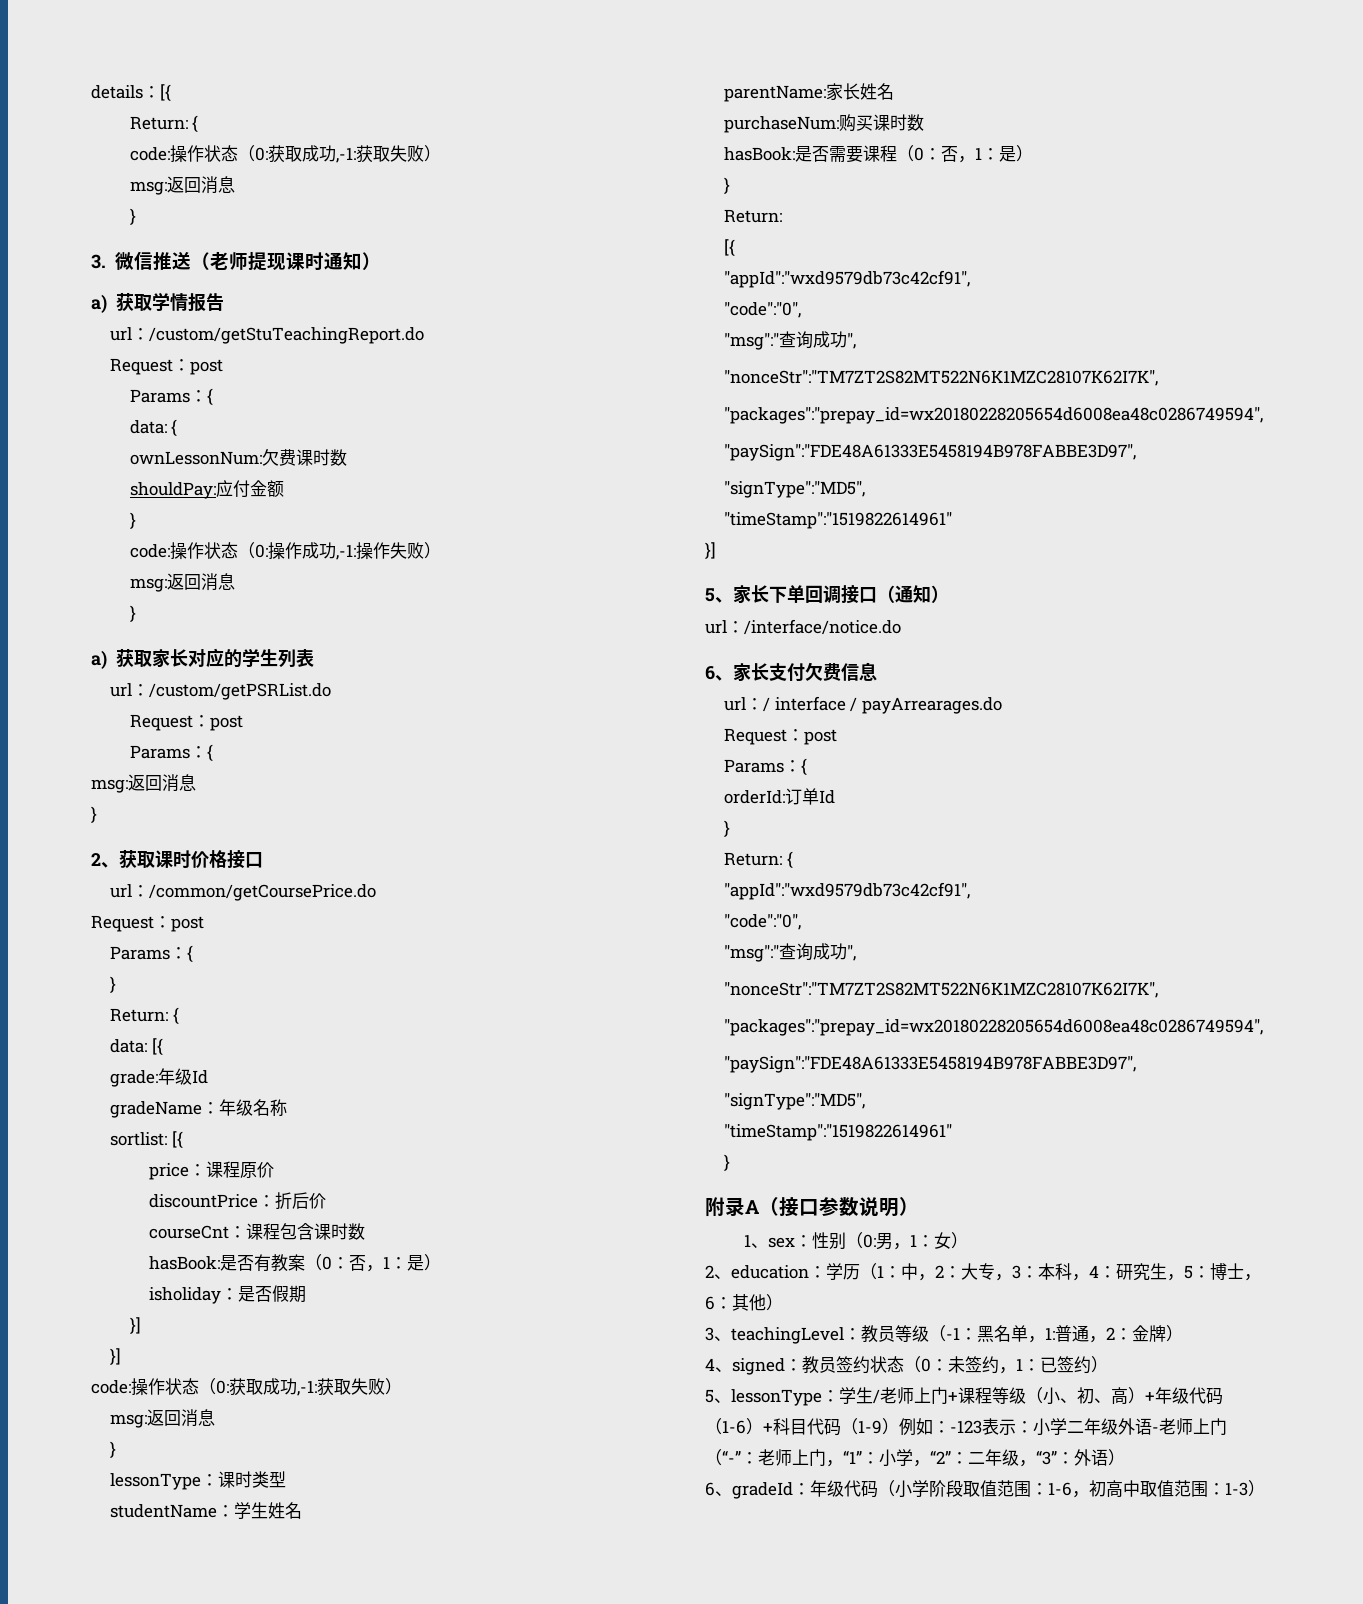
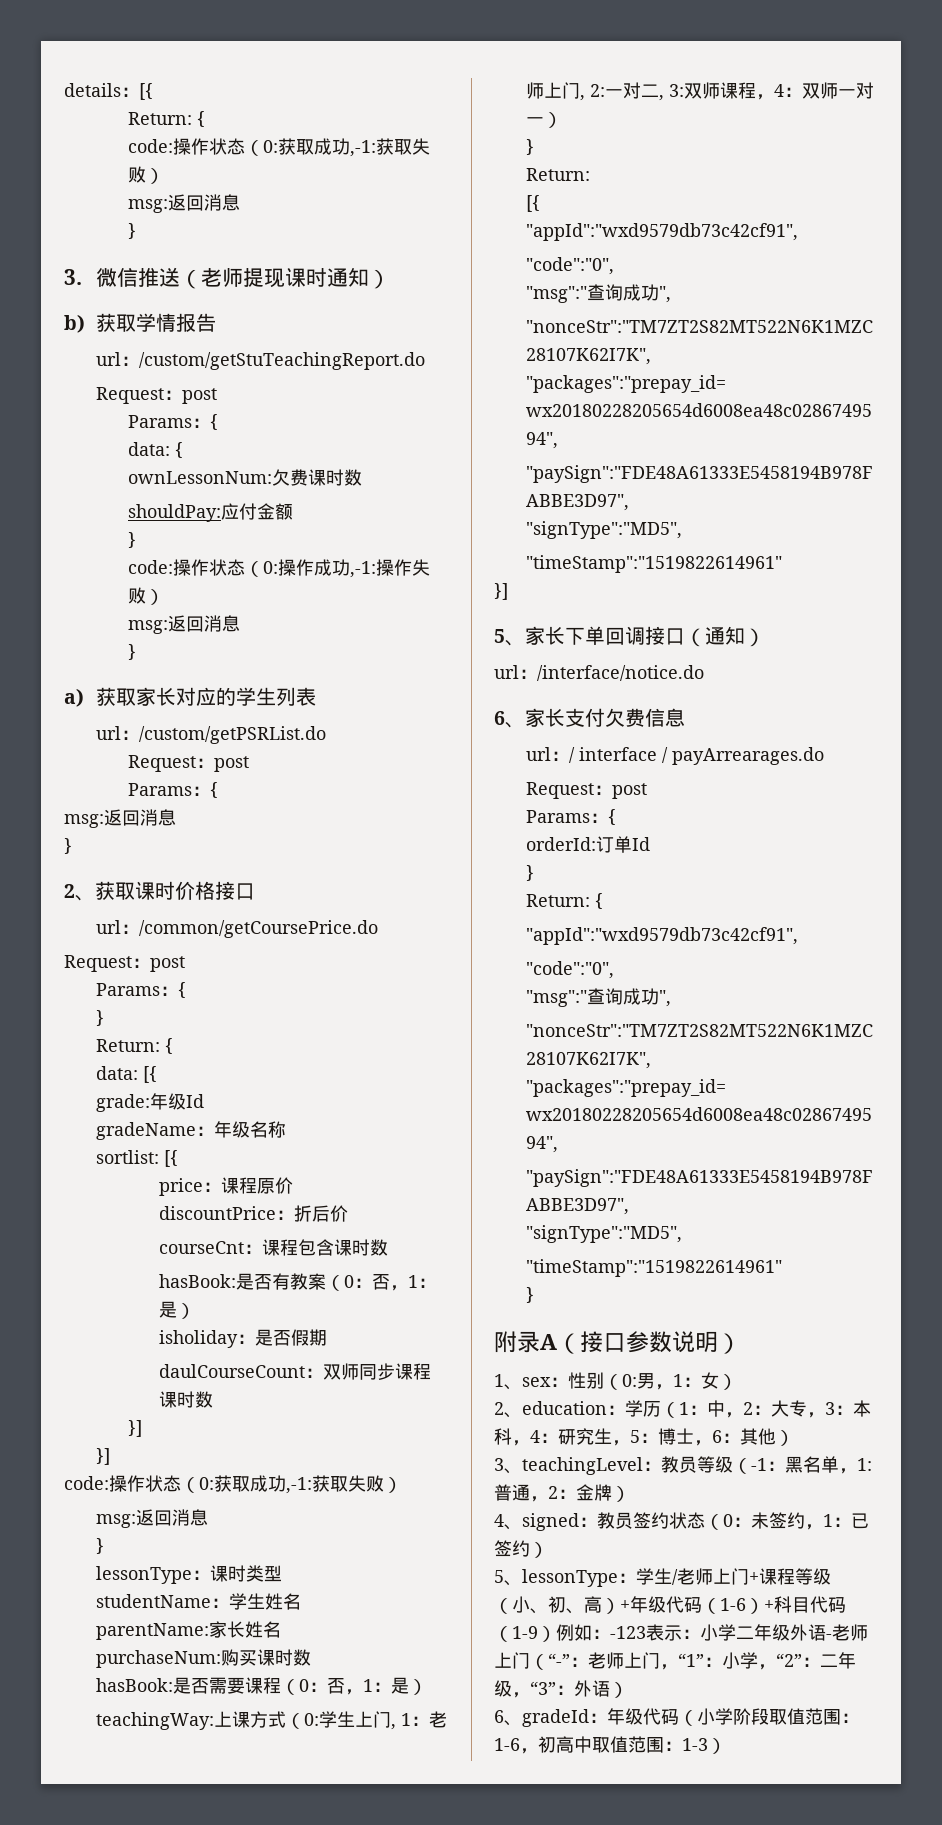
[91,294,107,313] a) -> [64,314,85,333] b)
(306, 1294) none -> [159,1363,432,1380] [159,1391,214,1408] // daulCourseCount：双师同步课程课时数
(1034, 153) none -> [95,1711,447,1730] [525,82,874,101] [525,112,562,128] // teachingWay:上课方式（0:学生上门, 1：老师上门, 2:一对二, 3:双师课程，4：双师一对一）

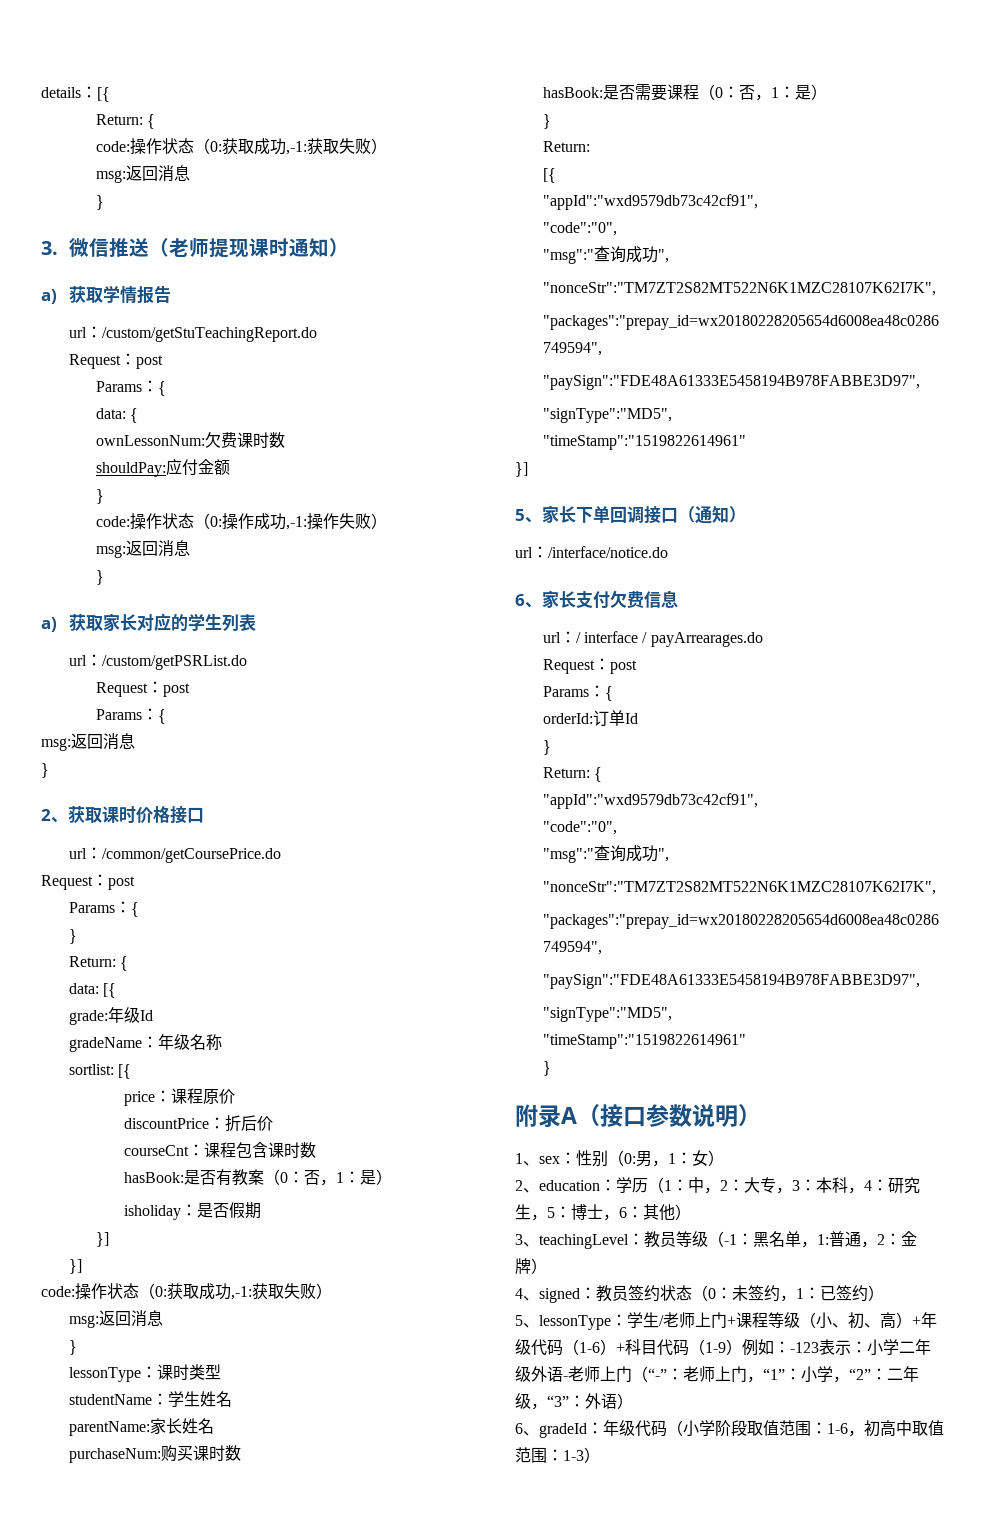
[64,314,85,333] b) -> [41,289,57,304] a)
[159,1363,432,1380] [159,1391,214,1408] // daulCourseCount：双师同步课程课时数 -> (261, 1210) none
[95,1711,447,1730] [525,82,874,101] [525,112,562,128] // teachingWay:上课方式（0:学生上门, 1：老师上门, 2:一对二, 3:双师课程，4：双师一对一） -> (827, 92) none

